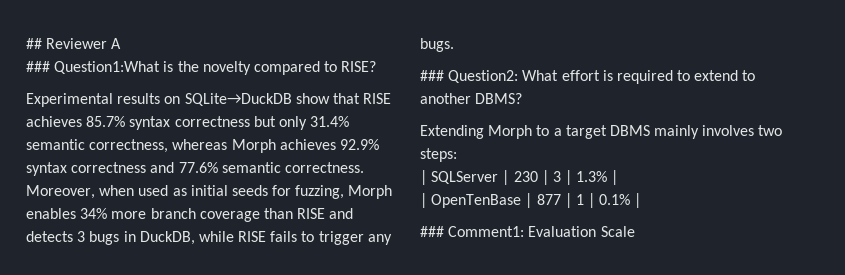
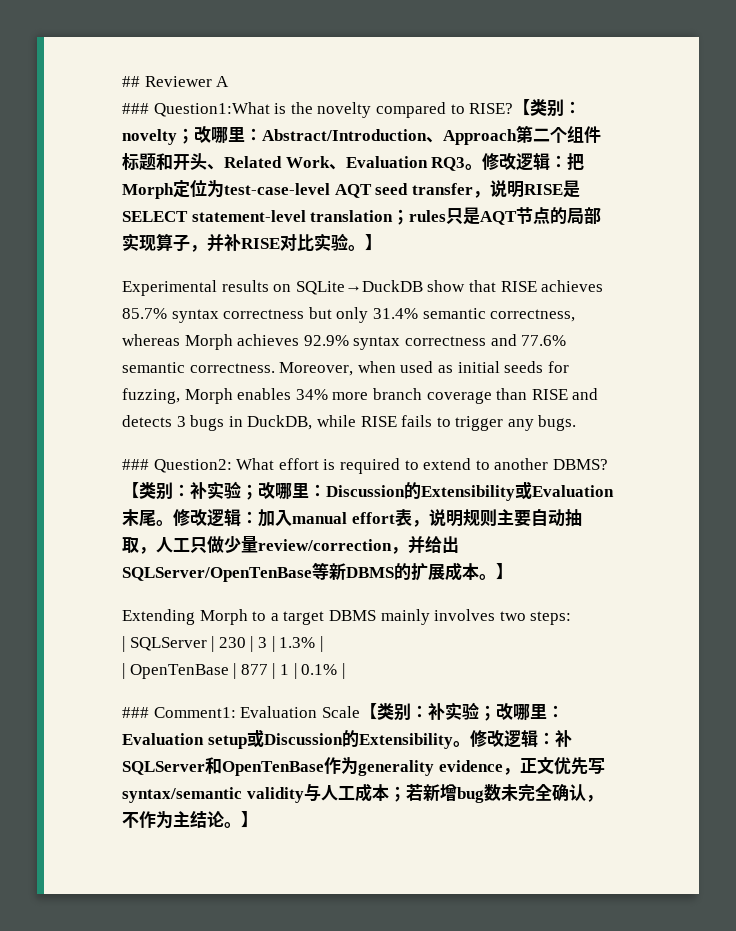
(377, 66) none -> [513,99,582,117] [122,125,601,145] [122,152,585,171] [122,180,580,199] [122,207,602,225] [122,233,382,252] 【类别：novelty；改哪里：Abstract/Introduction、Approach第二个组件标题和开头、Related Work、Evaluation RQ3。修改逻辑：把Morph定位为test-case-level AQT seed transfer，说明RISE是SELECT statement-level translation；rules只是AQT节点的局部实现算子，并补RISE对比实验。】
(523, 98) none -> [122,481,614,501] [122,508,582,527] [122,535,459,554] [122,562,513,582] 【类别：补实验；改哪里：Discussion的Extensibility或Evaluation末尾。修改逻辑：加入manual effort表，说明规则主要自动抽取，人工只做少量review/correction，并给出SQLServer/OpenTenBase等新DBMS的扩展成本。】
(635, 231) none -> [359,702,564,721] [122,729,572,749] [122,757,605,776] [122,783,603,803] [122,810,258,829] 【类别：补实验；改哪里：Evaluation setup或Discussion的Extensibility。修改逻辑：补SQLServer和OpenTenBase作为generality evidence，正文优先写syntax/semantic validity与人工成本；若新增bug数未完全确认，不作为主结论。】

